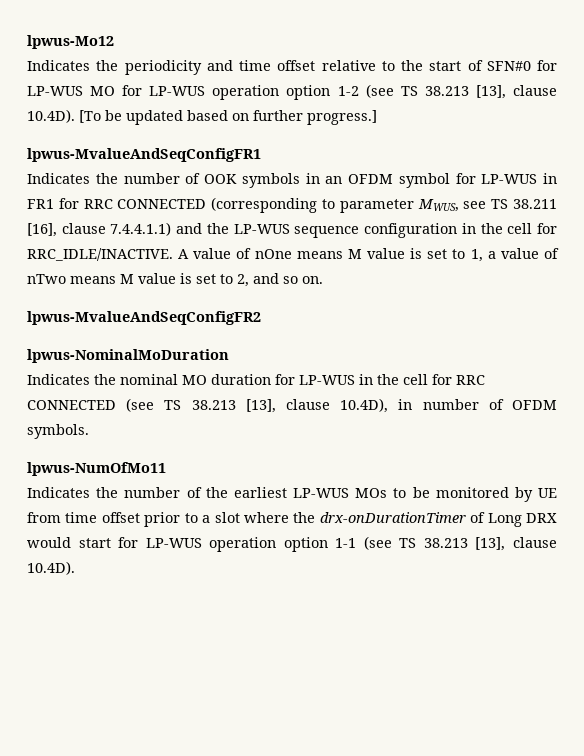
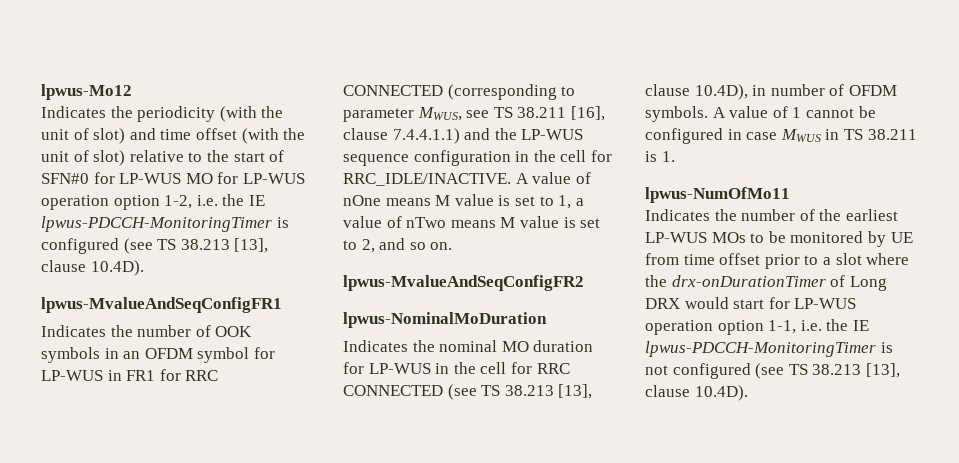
[206,60,316,71] and time offset -> [219,106,284,122] [41,128,306,144] [41,150,126,166] (with the unit of slot) and time offset (with the unit of slot)
[337,84,557,99] [27,109,377,125] 1-2 (see TS 38.213 [13], clause 10.4D). [To be updated based on further progress.] -> [164,194,265,209] [41,216,289,232] [41,238,269,254] [41,260,144,276] 1-2, i.e. the IE lpwus-PDCCH-MonitoringTimer is configured (see TS 38.213 [13], clause 10.4D).
(89, 431) none -> [712,106,876,118] [645,128,917,144] [645,151,675,162] A value of 1 cannot be configured in case MWUS in TS 38.211 is 1.
[335,538,357,548] 1-1 -> [768,319,869,334] [645,341,893,357] [645,363,751,379] 1-1, i.e. the IE lpwus-PDCCH-MonitoringTimer is not configured

